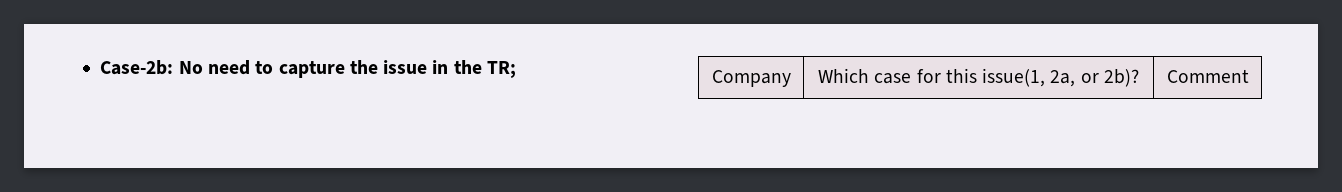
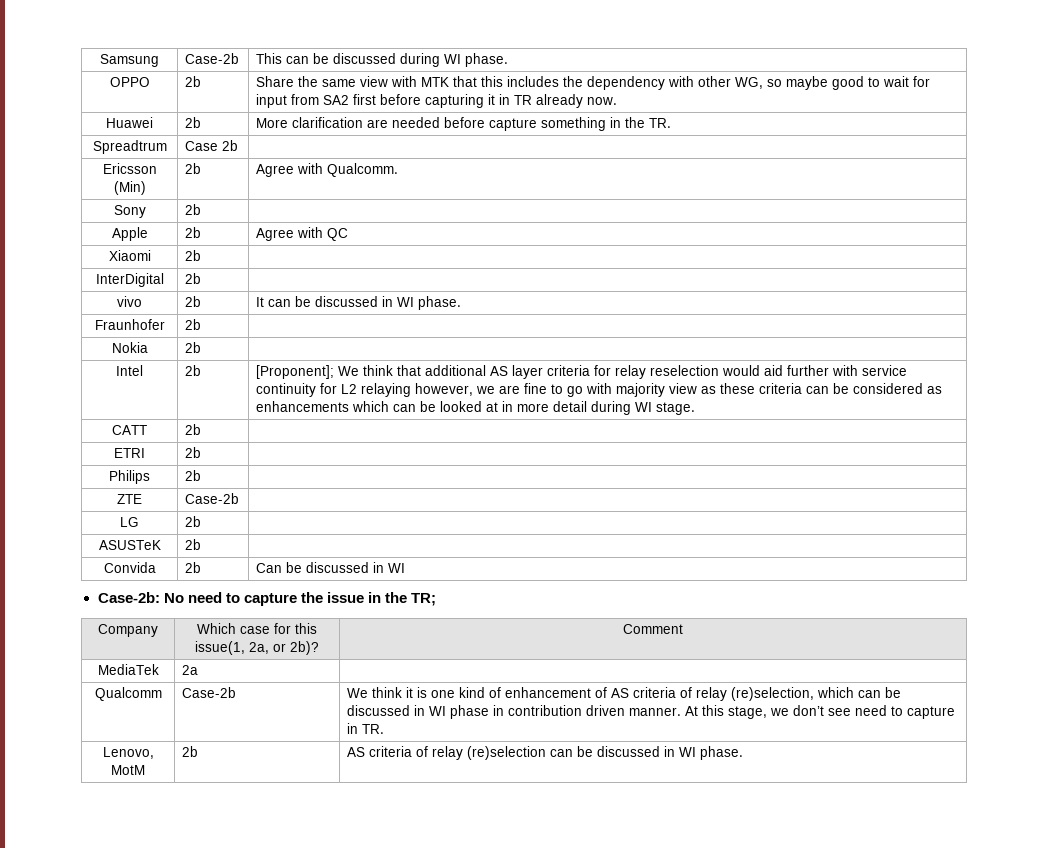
(100, 67) none -> [100,54,159,67] [185,53,240,64] [256,53,509,67] [109,77,150,87] [185,76,202,87] [256,76,931,90] [256,94,618,108] [106,117,153,128] [185,117,202,128] [256,117,672,131] [92,140,167,154] [185,140,239,151] [102,163,157,174] [113,181,146,195] [185,163,202,174] [256,163,399,177] [113,205,146,218] [185,204,202,215] [111,227,148,241] [185,227,202,238] [256,227,349,241] [108,250,151,261] [185,250,202,261] [95,273,164,287] [185,273,202,284] [117,296,142,307] [185,296,202,307] [256,296,462,310] [94,319,165,330] [185,319,202,330] [111,342,148,353] [185,342,202,353] [116,365,143,376] [185,365,202,376] [256,365,908,379] [256,383,943,397] [256,401,696,415] [112,425,147,435] [185,424,202,435] [114,448,145,458] [185,447,202,458] [109,470,150,484] [185,470,202,481] [117,494,142,504] [185,493,240,504] [120,517,139,527] [185,516,202,527] [98,540,161,550] [185,539,202,550] [103,562,156,573] [185,562,202,573] [256,562,406,573] Samsung | Case-2b | This can be discussed during WI phase. // OPPO | 2b | Share the same view with MTK that this includes the dependency with other WG, so maybe good to wait for input from SA2 first before capturing it in TR already now. // Huawei | 2b | More clarification are needed before capture something in the TR. // Spreadtrum | Case 2b | // Ericsson (Min) | 2b | Agree with Qualcomm. // Sony | 2b | // Apple | 2b | Agree with QC // Xiaomi | 2b | // InterDigital | 2b | // vivo | 2b | It can be discussed in WI phase. // Fraunhofer | 2b | // Nokia | 2b | // Intel | 2b | [Proponent]; We think that additional AS layer criteria for relay reselection would aid further with service continuity for L2 relaying however, we are fine to go with majority view as these criteria can be considered as enhancements which can be looked at in more detail during WI stage. // CATT | 2b | // ETRI | 2b | // Philips | 2b | // ZTE | Case-2b | // LG | 2b | // ASUSTeK | 2b | // Convida | 2b | Can be discussed in WI //
(1249, 76) none -> [97,664,159,675] [182,665,199,675] [94,687,162,701] [182,687,237,698] [347,687,902,701] [347,705,956,719] [347,723,385,734] [102,747,154,759] [111,765,145,775] [182,746,199,757] [347,746,744,760] // MediaTek | 2a | // Qualcomm | Case-2b | We think it is one kind of enhancement of AS criteria of relay (re)selection, which can be discussed in WI phase in contribution driven manner. At this stage, we don’t see need to capture in TR. // Lenovo, MotM | 2b | AS criteria of relay (re)selection can be discussed in WI phase.

